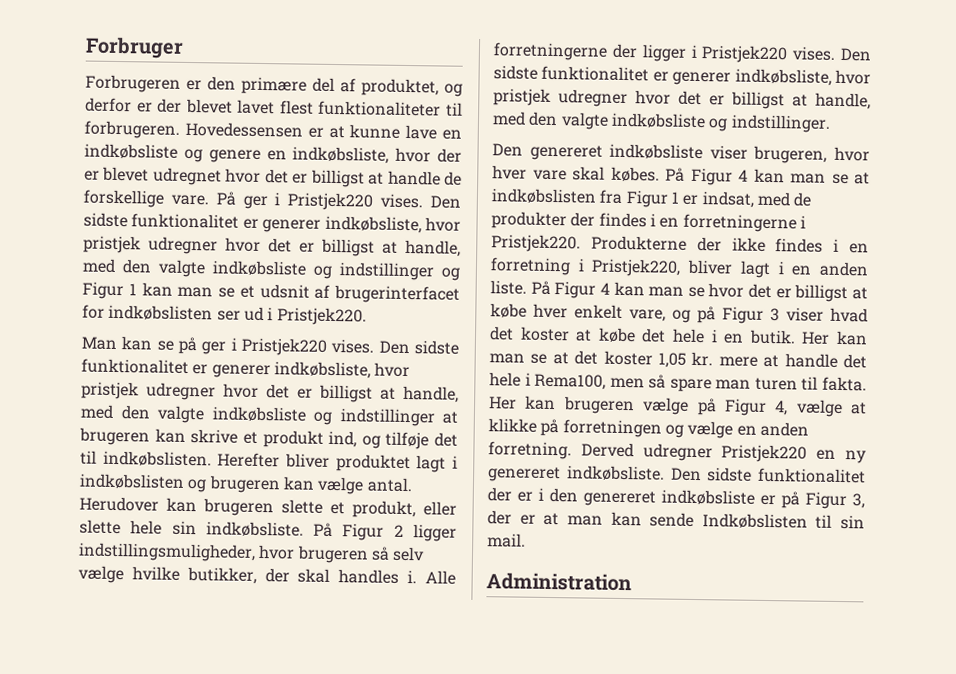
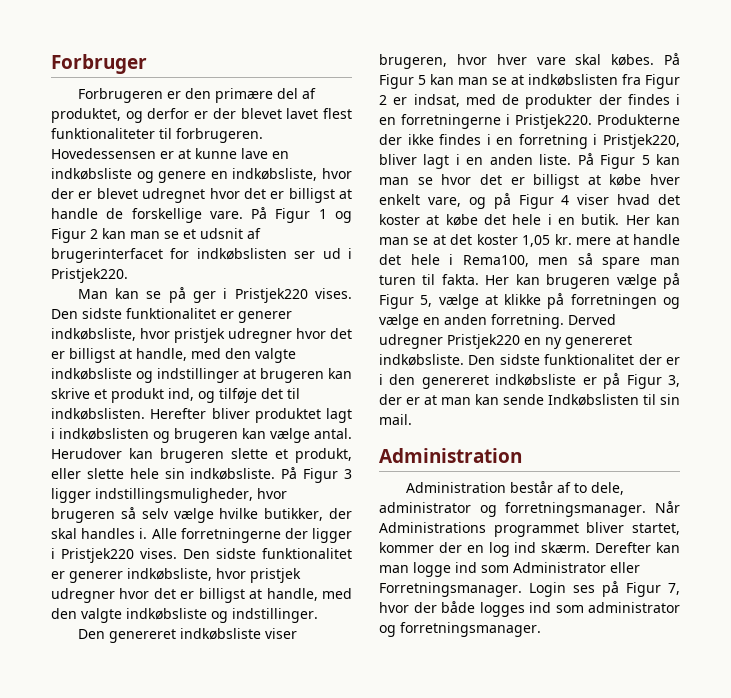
[242,192,461,211] [83,212,462,234] [83,235,461,257] [82,258,435,281] ger i Pristjek220 vises. Den sidste funktionalitet er generer indkøbsliste, hvor pristjek udregner hvor det er billigst at handle, med den valgte indkøbsliste og indstillinger -> [275,208,327,223] Figur 1
[128,283,137,296] 1 -> [90,229,98,239] 2
[393,524,404,537] 2 -> [344,469,352,479] 3
[738,169,748,182] 4 -> [418,75,426,85] 5
[670,191,680,204] 1 -> [379,95,387,105] 2
[599,282,610,295] 4 -> [641,155,650,165] 5
[770,308,780,322] 3 -> [561,195,570,205] 4
[774,400,789,416] 4, -> [420,295,433,307] 5,
(632, 582) none -> [405,481,624,495] [379,501,680,517] [379,522,680,537] [379,542,680,557] [379,562,640,577] [379,581,680,597] [379,601,680,617] [379,622,541,637] // Administration består af to dele, administrator og forretningsmanager. Når Administrations programmet bliver startet, kommer der en log ind skærm. Derefter kan man logge ind som Administrator eller Forretningsmanager. Login ses på Figur 7, hvor der både logges ind som administrator og forretningsmanager.

